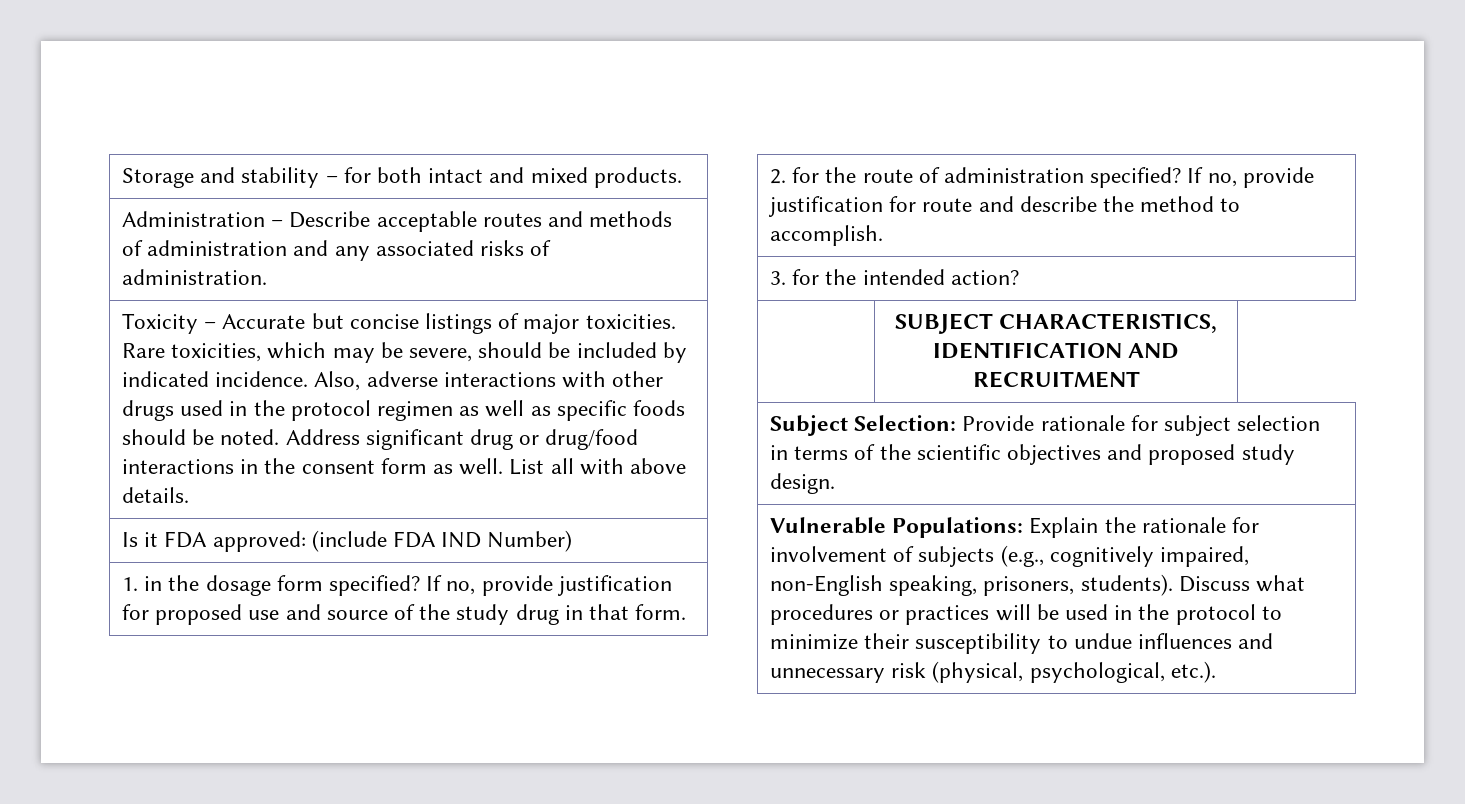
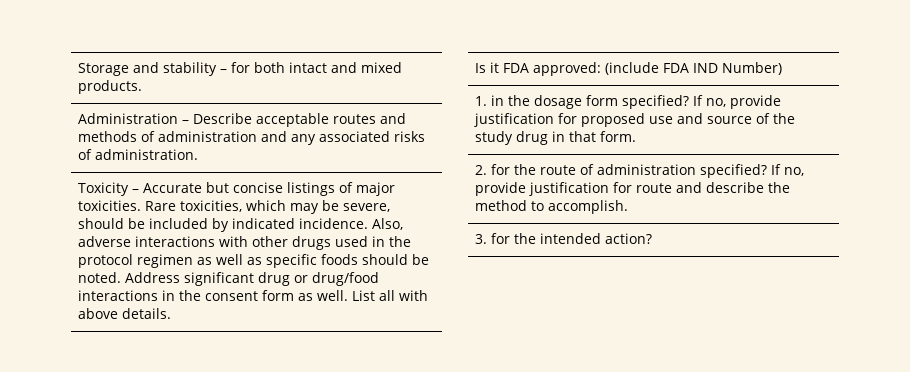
[894,313,1218,334] [932,342,1180,359] [972,371,1140,388] [769,415,1321,436] [769,444,1295,465] [769,473,835,494] [769,517,1259,538] [769,545,1249,567] [769,574,1305,596] [769,604,1282,625] [769,633,1274,654] [769,661,1216,683] // | SUBJECT CHARACTERISTICS, IDENTIFICATION AND RECRUITMENT // Subject Selection: Provide rationale for subject selection in terms of the scientific objectives and proposed study design. // Vulnerable Populations: Explain the rationale for involvement of subjects (e.g., cognitively impaired, non-English speaking, prisoners, students). Discuss what procedures or practices will be used in the protocol to minimize their susceptibility to undue influences and unnecessary risk (physical, psychological, etc.). -> (652, 238) none

